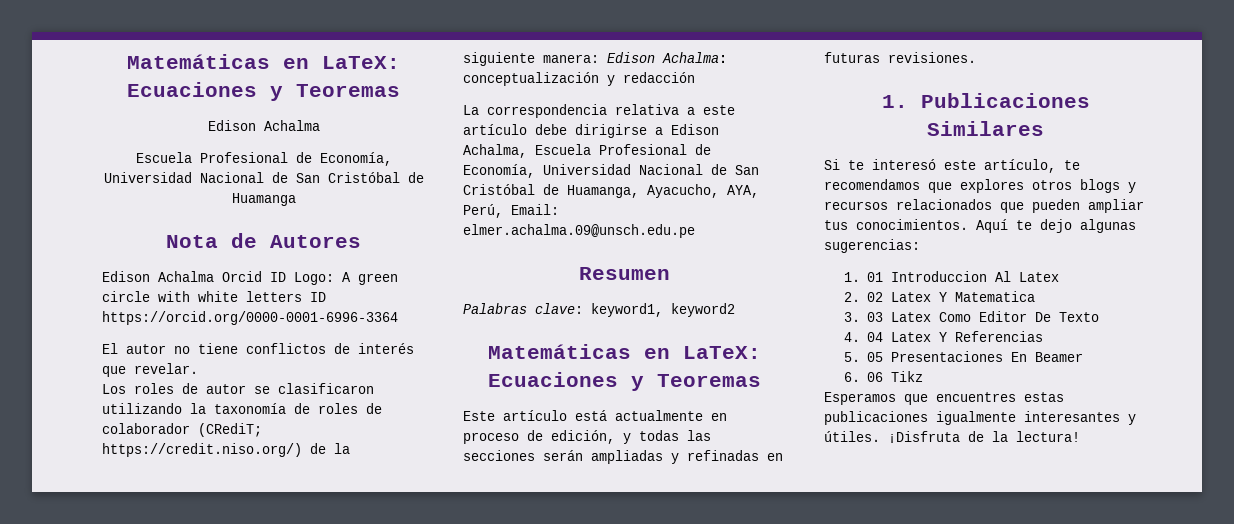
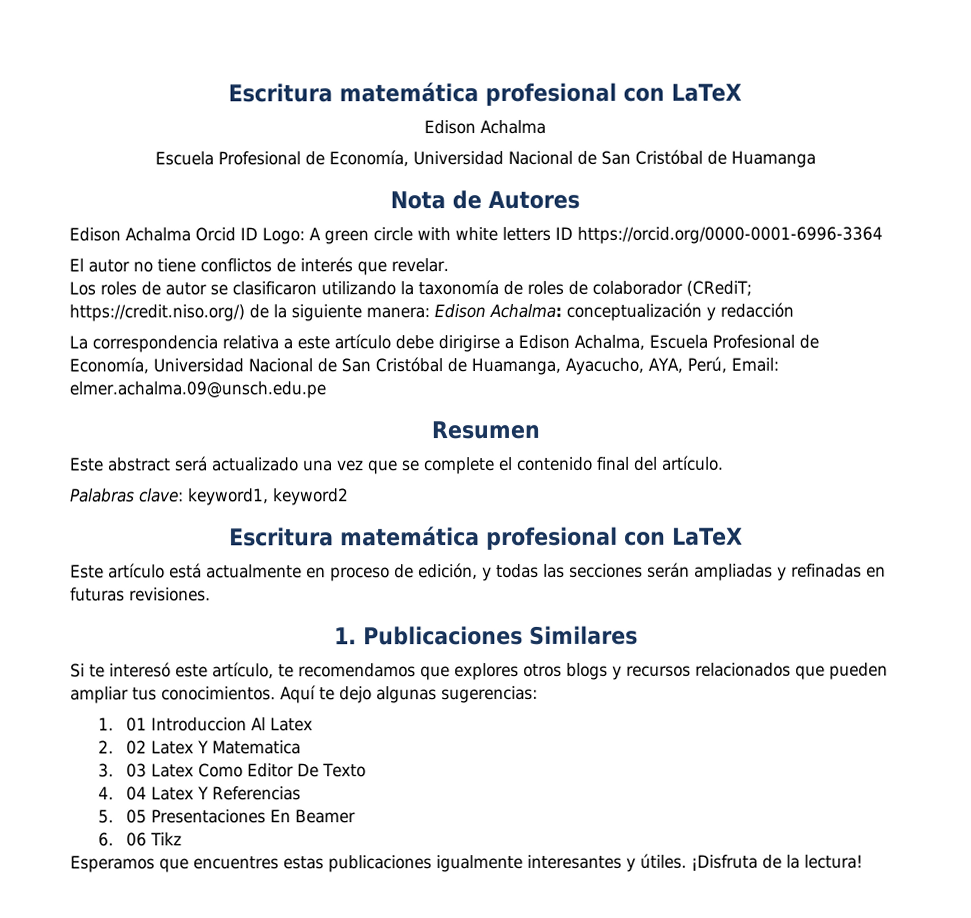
[127,54,400,69] [127,82,400,101] Matemáticas en LaTeX: Ecuaciones y Teoremas -> [227,82,743,107] Escritura matemática profesional con LaTeX
[463,303,735,317] [488,344,761,359] [488,372,761,391] Palabras clave: keyword1, keyword2 // Matemáticas en LaTeX: Ecuaciones y Teoremas -> [69,455,724,475] [70,488,349,506] [228,526,744,551] Este abstract será actualizado una vez que se complete el contenido final del artículo. // Palabras clave: keyword1, keyword2 // Escritura matemática profesional con LaTeX

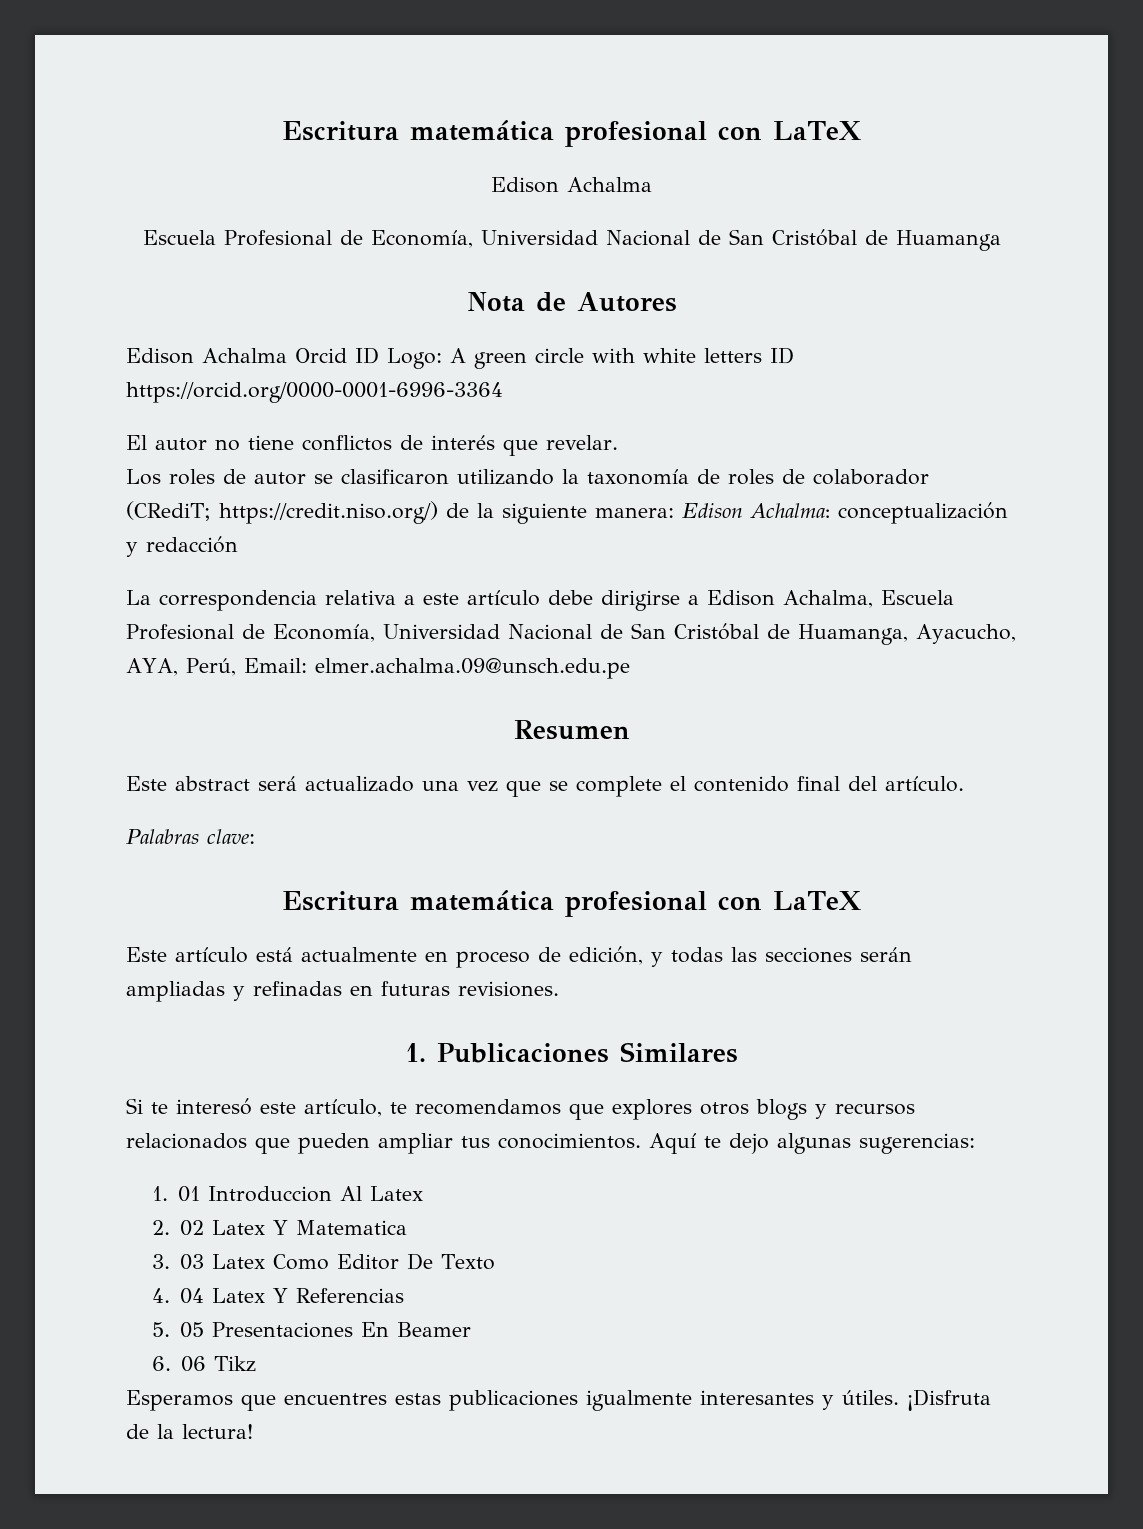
[188,488,349,506] keyword1, keyword2 -> (255, 836) none

